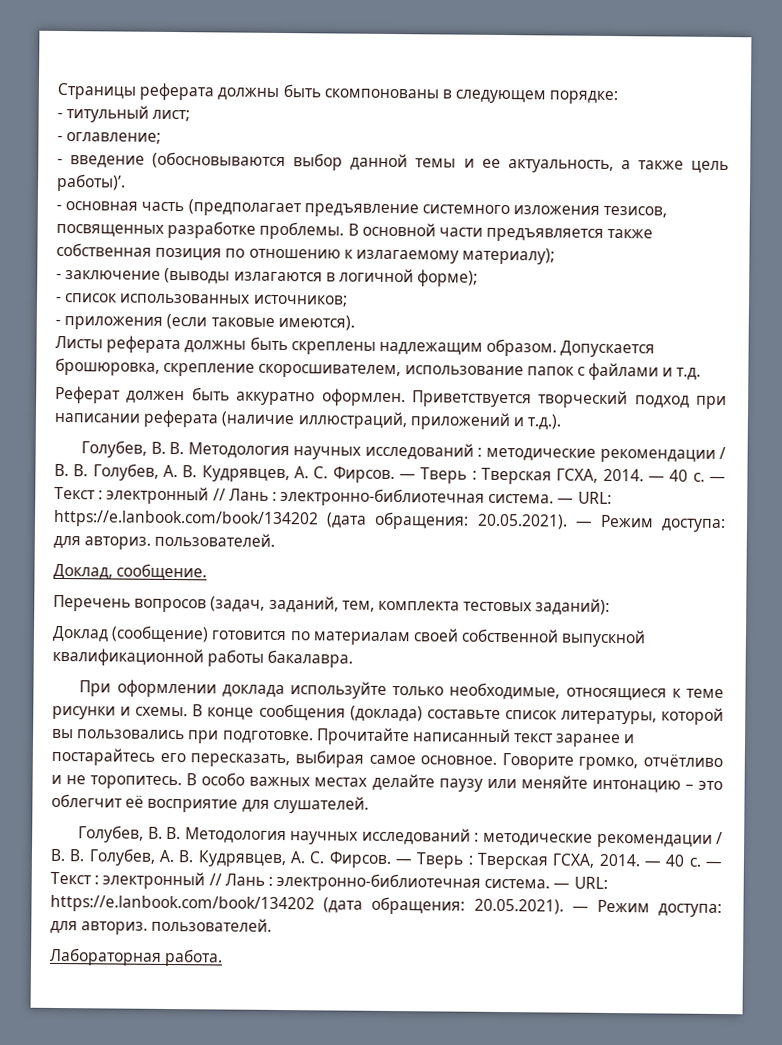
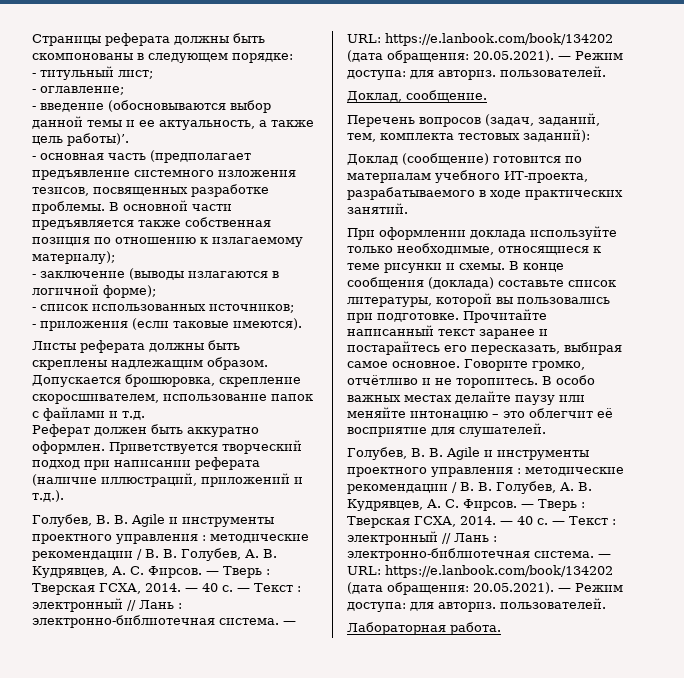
[187,442,474,460] Методология научных исследований -> [131,514,274,527] [32,534,198,544] Agile и инструменты проектного управления
[412,628,647,648] [52,647,354,668] своей собственной выпускной квалификационной работы бакалавра. -> [435,170,588,183] [347,187,623,200] [347,203,408,214] учебного ИТ-проекта, разрабатываемого в ходе практических занятий.
[184,827,471,845] Методология научных исследований -> [446,447,589,460] [347,467,513,477] Agile и инструменты проектного управления

